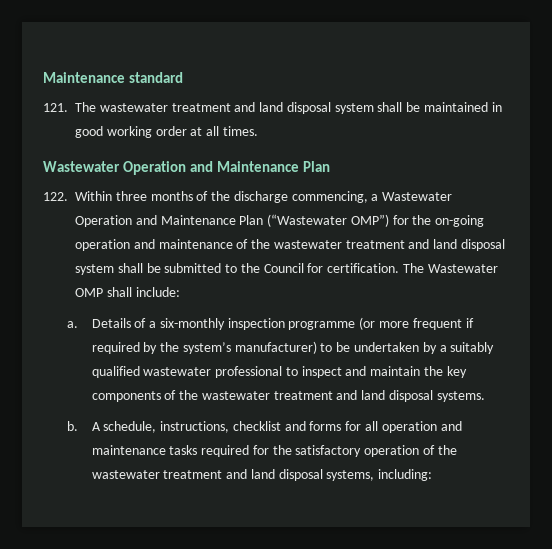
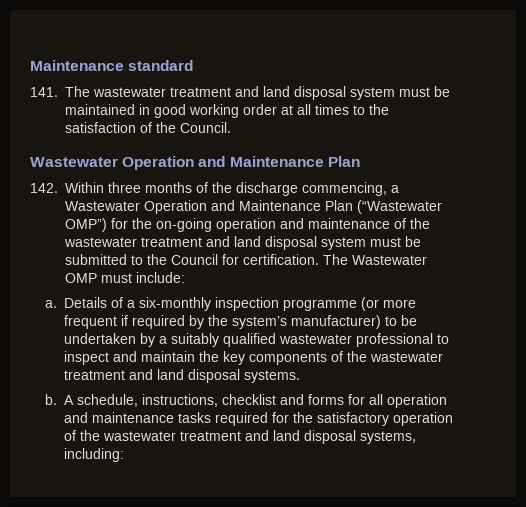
[43,103,68,112] 121. -> [30,87,58,97] 141.
[377,102,403,112] shall -> [399,87,430,97] must
[222,126,258,136] times. -> [315,104,389,115] [65,122,231,133] times to the satisfaction of the Council.
[43,192,68,201] 122. -> [30,183,58,193] 142.
[117,263,143,273] shall -> [370,237,401,247] must
[106,287,132,297] shall -> [101,273,132,283] must

